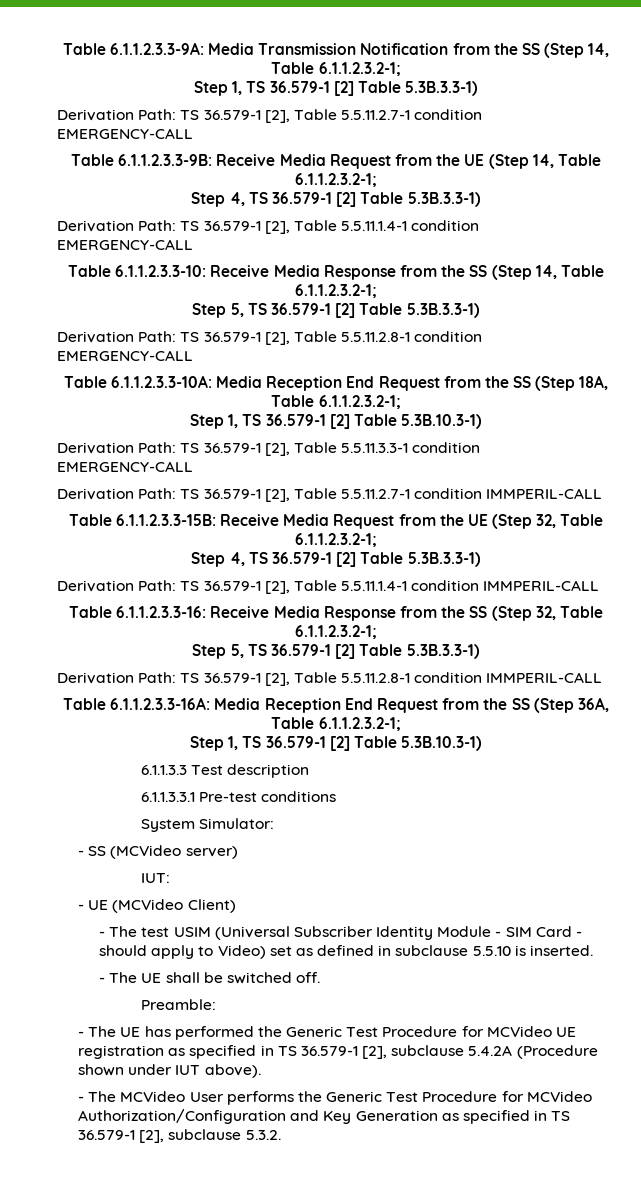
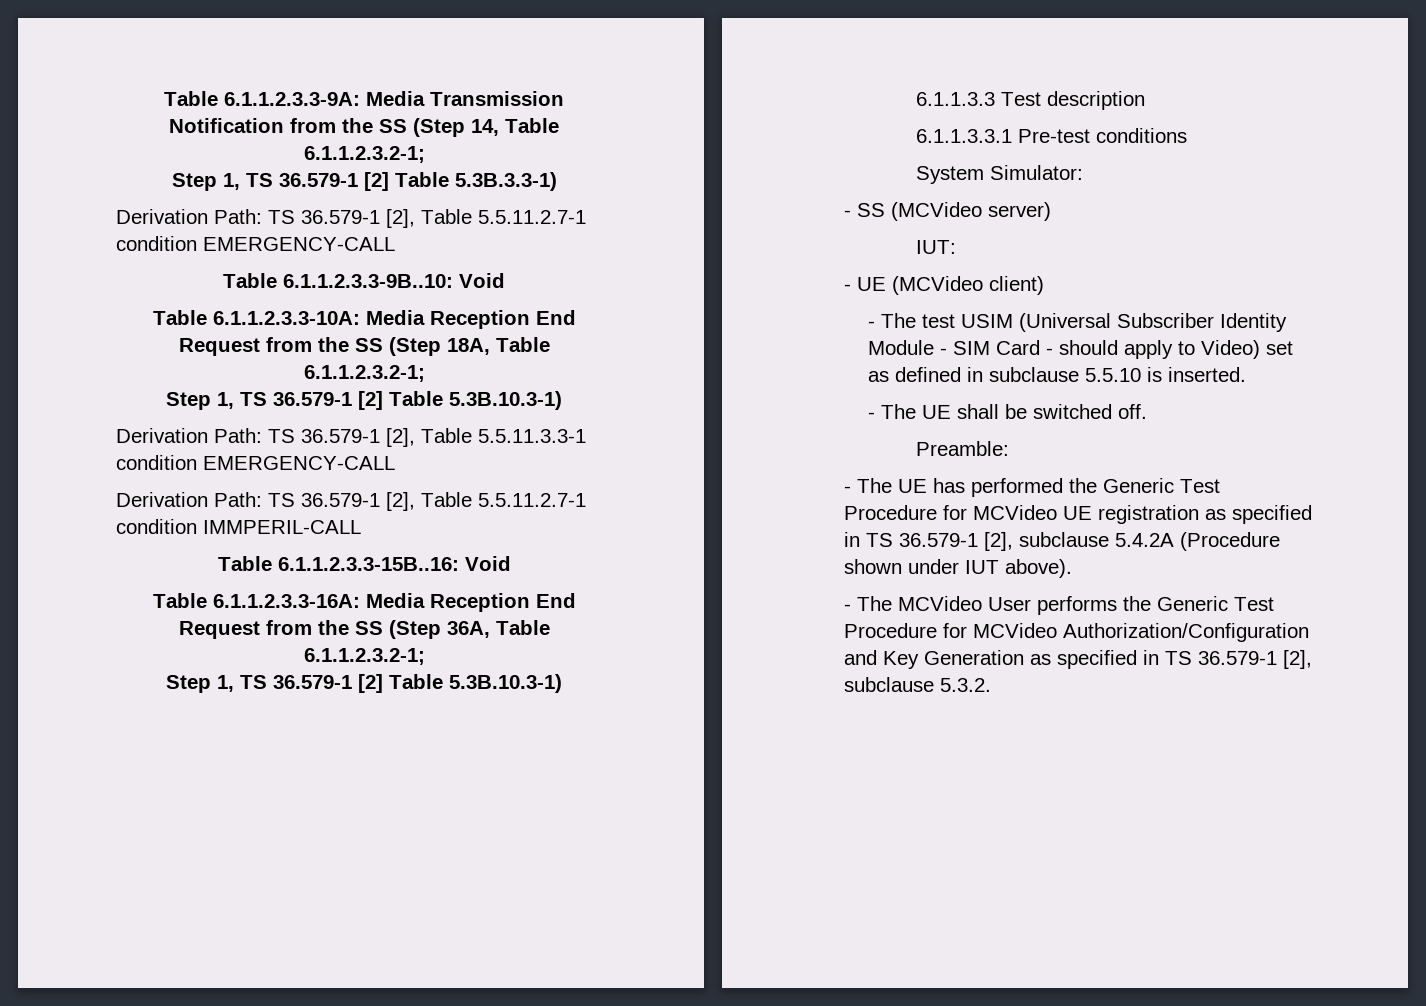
[118,154,601,169] [295,173,377,187] [191,192,481,207] [57,220,480,234] [57,239,193,250] [68,265,604,280] [295,284,377,298] [192,303,480,318] [57,331,483,345] [57,350,193,361] 6.1.1.2.3.3-9B: Receive Media Request from the UE (Step 14, Table 6.1.1.2.3.2-1; // Step 4, TS 36.579-1 [2] Table 5.3B.3.3-1) // Derivation Path: TS 36.579-1 [2], Table 5.5.11.1.4-1 condition EMERGENCY-CALL // Table 6.1.1.2.3.3-10: Receive Media Response from the SS (Step 14, Table 6.1.1.2.3.2-1; // Step 5, TS 36.579-1 [2] Table 5.3B.3.3-1) // Derivation Path: TS 36.579-1 [2], Table 5.5.11.2.8-1 condition EMERGENCY-CALL -> [283,273,505,288] 6.1.1.2.3.3-9B..10: Void
[115,514,604,529] [295,533,377,547] [191,552,481,567] [57,580,600,594] [69,606,603,621] [295,625,377,639] [192,644,480,659] [57,672,603,686] 6.1.1.2.3.3-15B: Receive Media Request from the UE (Step 32, Table 6.1.1.2.3.2-1; // Step 4, TS 36.579-1 [2] Table 5.3B.3.3-1) // Derivation Path: TS 36.579-1 [2], Table 5.5.11.1.4-1 condition IMMPERIL-CALL // Table 6.1.1.2.3.3-16: Receive Media Response from the SS (Step 32, Table 6.1.1.2.3.2-1; // Step 5, TS 36.579-1 [2] Table 5.3B.3.3-1) // Derivation Path: TS 36.579-1 [2], Table 5.5.11.2.8-1 condition IMMPERIL-CALL -> [277,556,511,571] 6.1.1.2.3.3-15B..16: Void
[187,899,236,913] Client) -> [988,276,1044,295] client)

